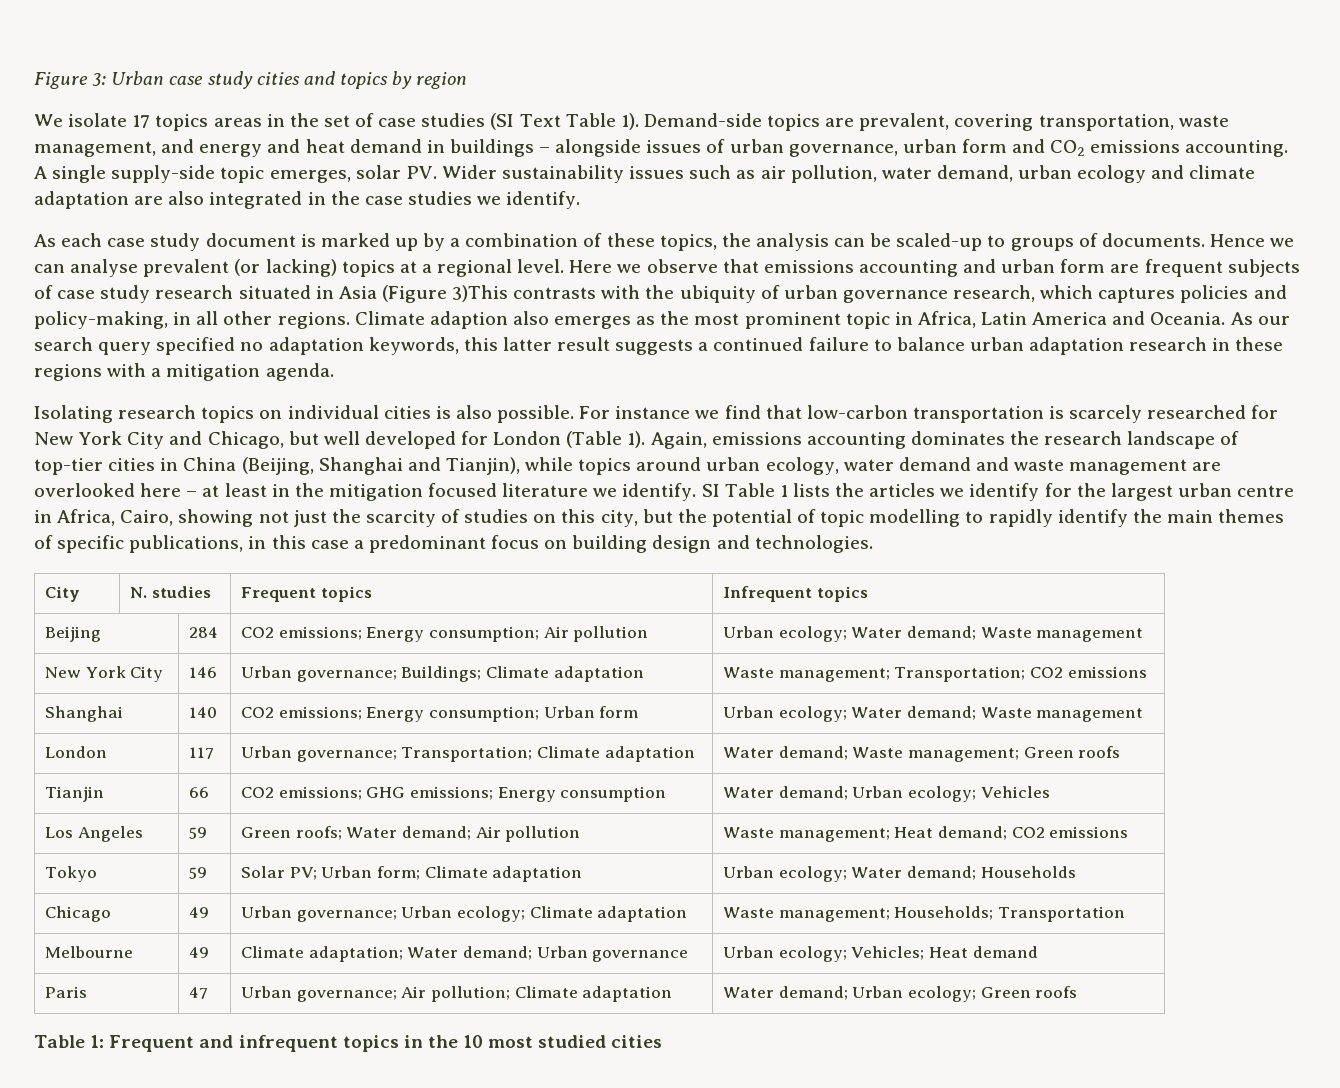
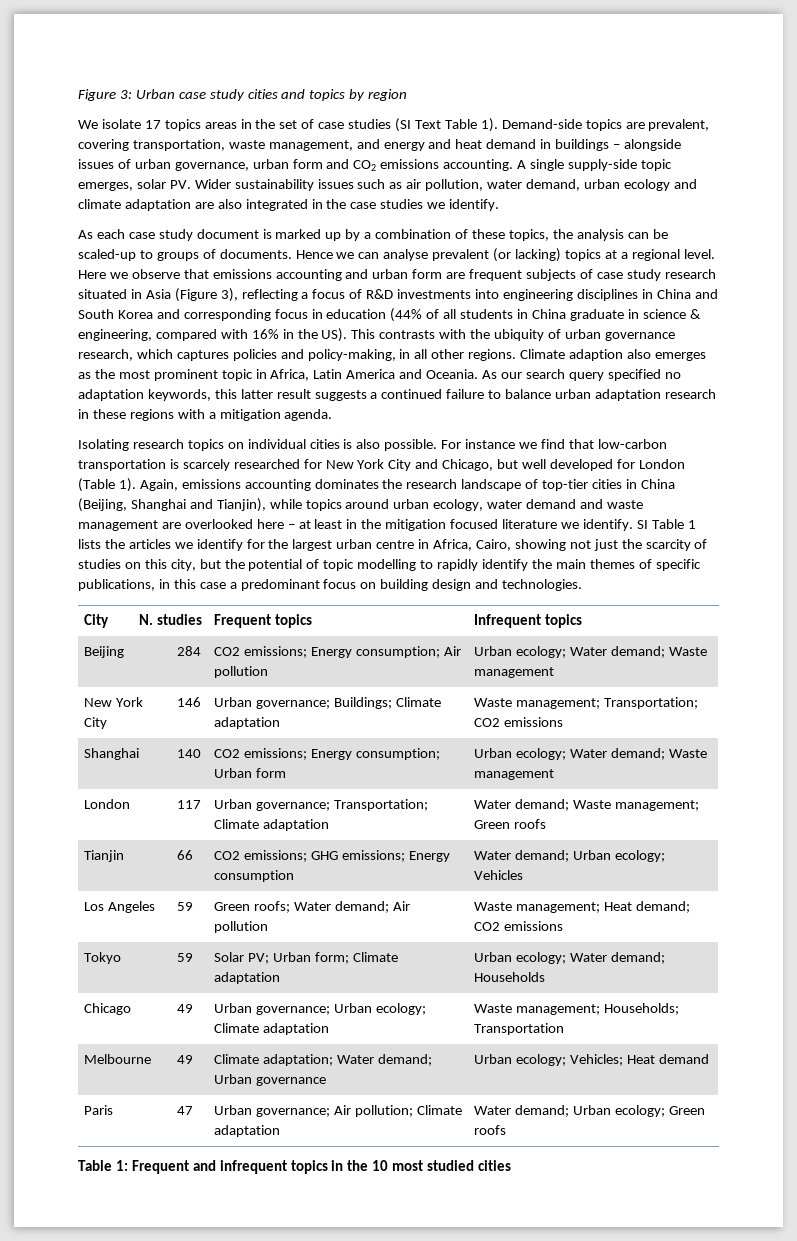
[452,285,509,302] 3)This -> [220,288,718,302] [78,308,701,322] [78,328,376,342] 3), reflecting a focus of R&D investments into engineering disciplines in China and South Korea and corresponding focus in education (44% of all students in China graduate in science & engineering, compared with 16% in the US). This

